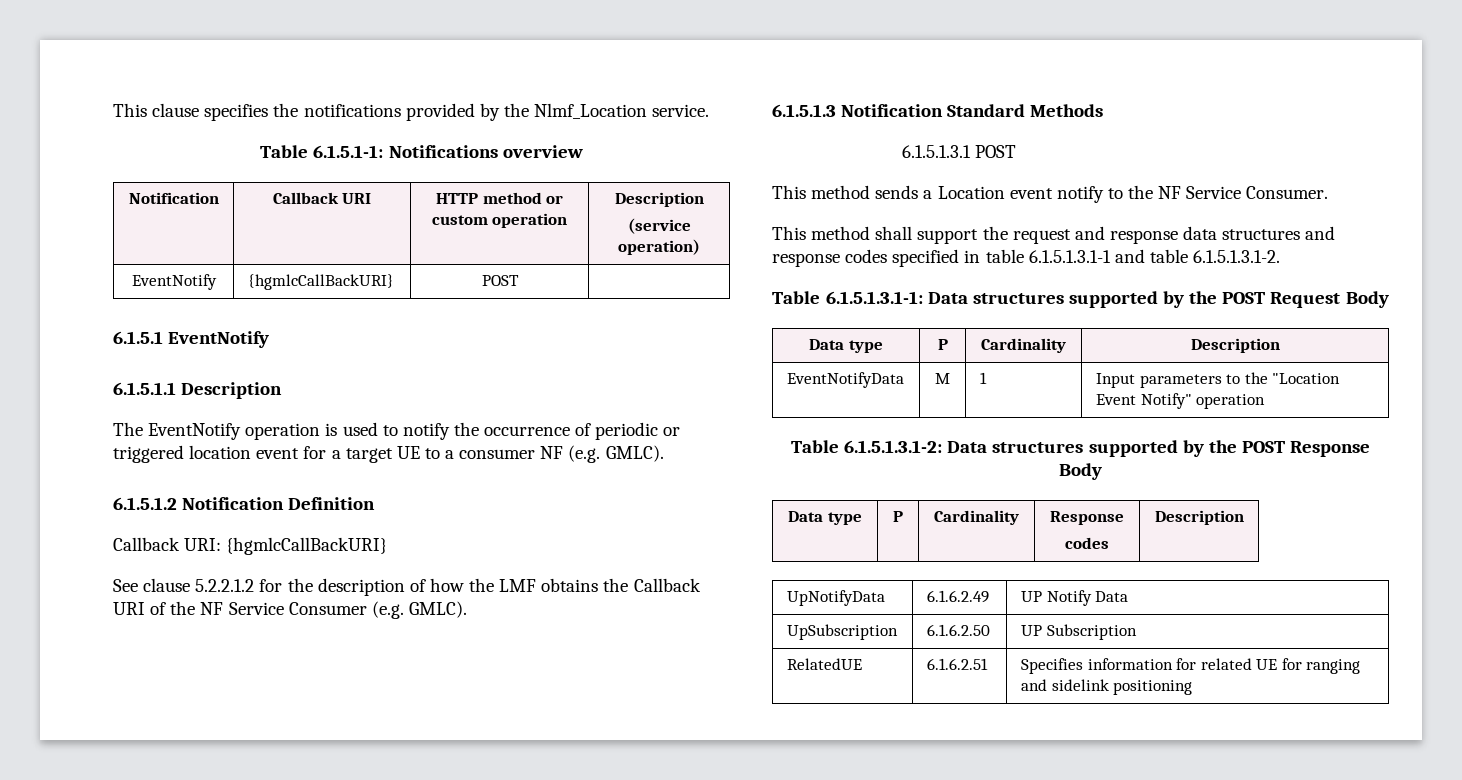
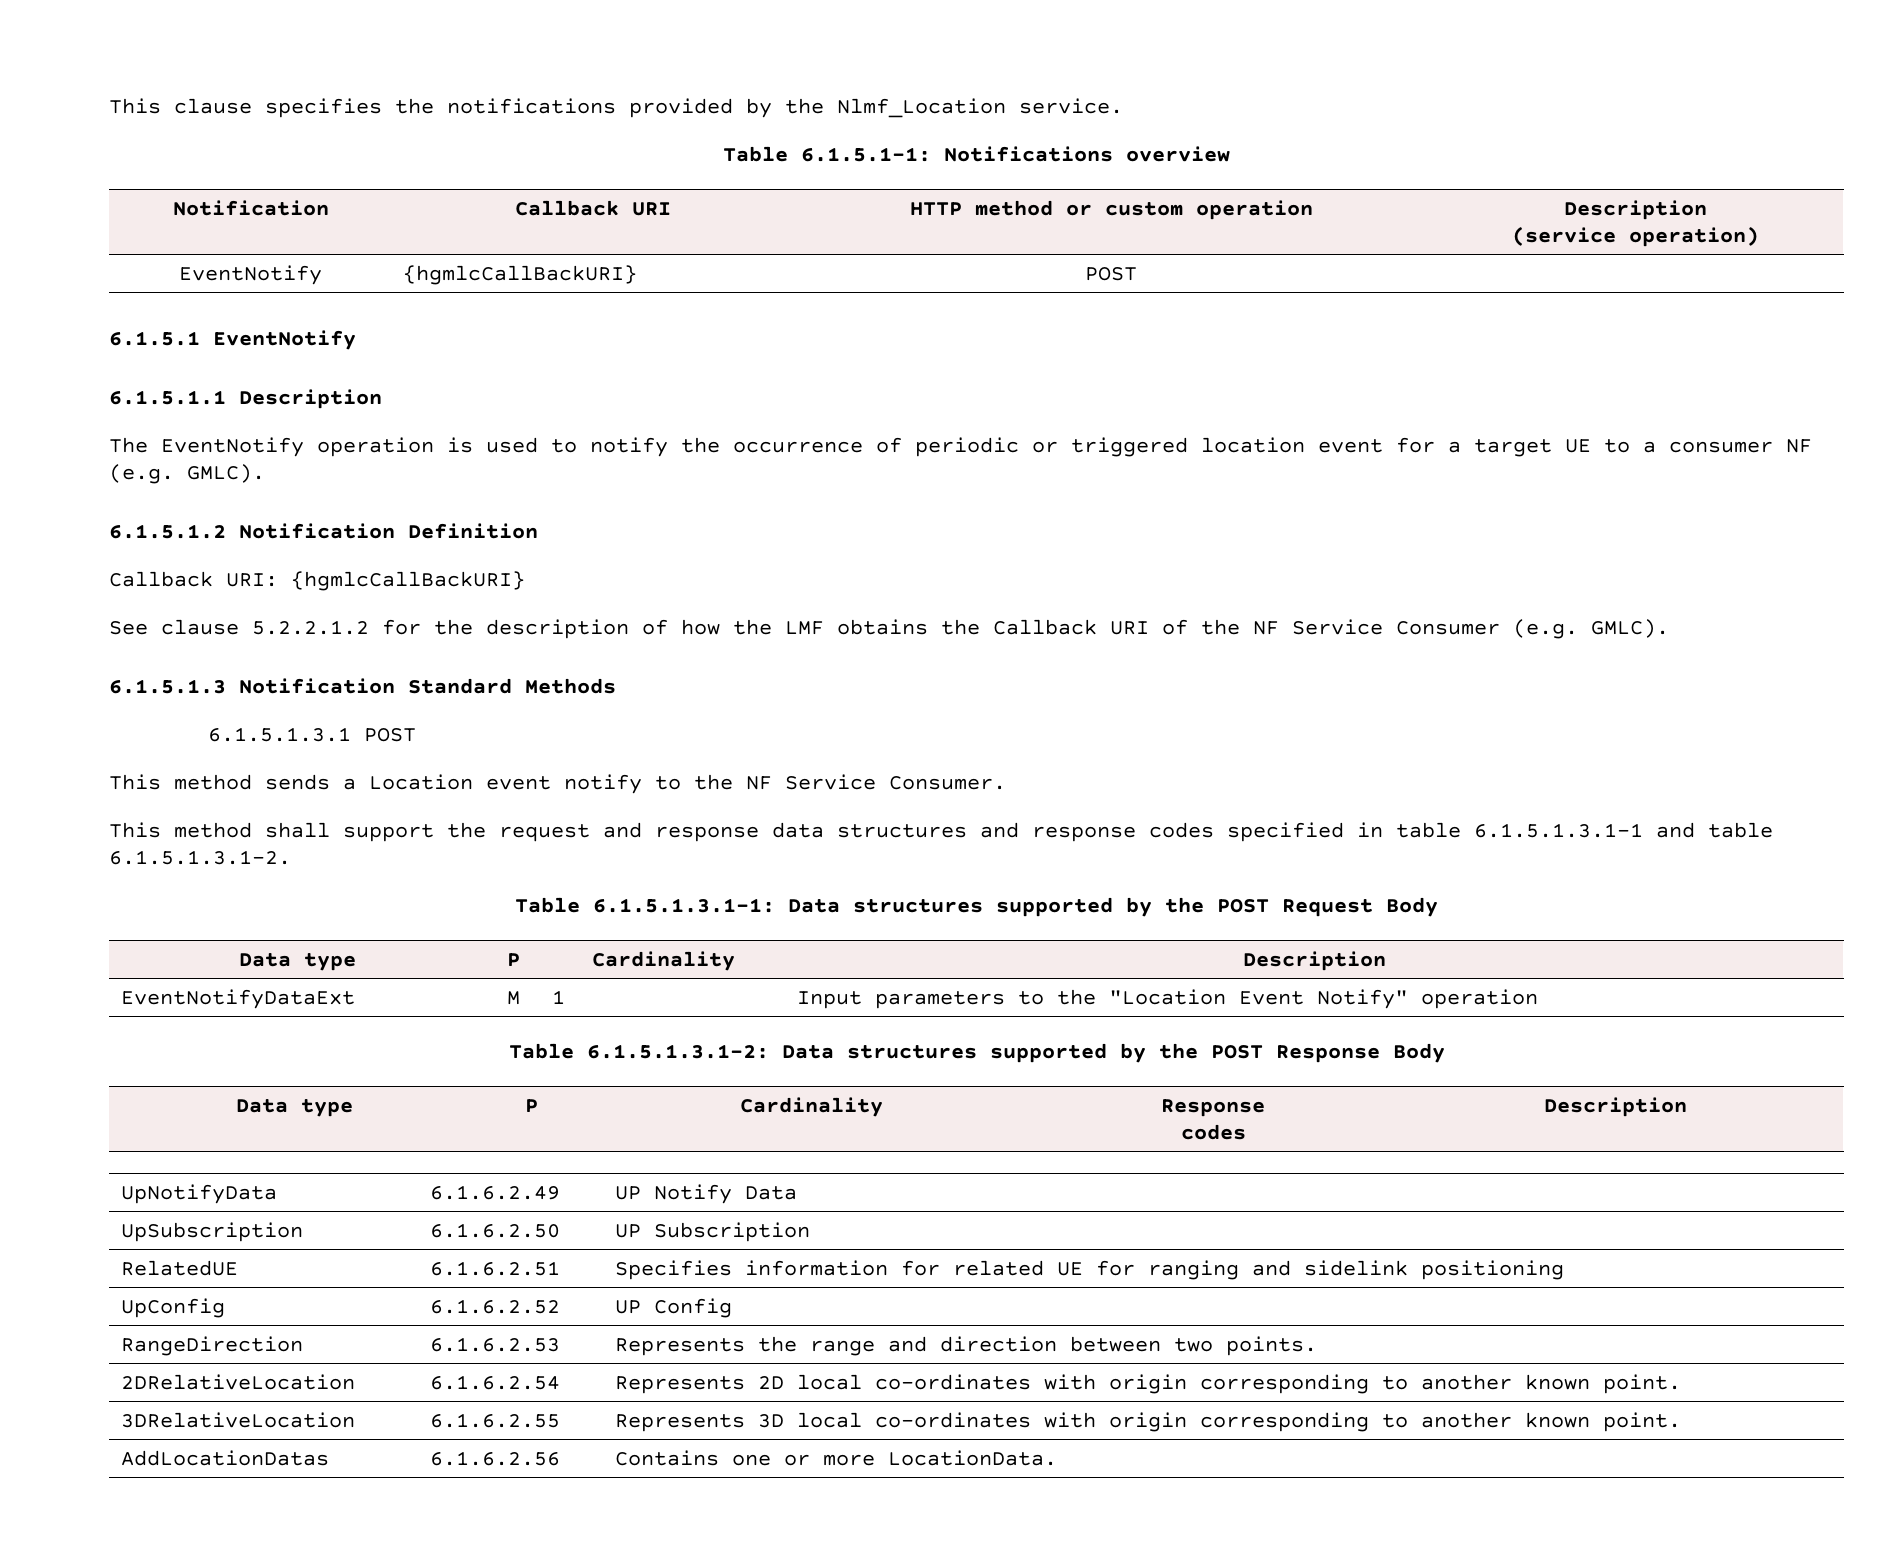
[786,372,904,388] EventNotifyData -> [121,989,356,1009] EventNotifyDataExt
(1193, 687) none -> [121,1298,226,1318] [430,1299,561,1314] [615,1298,733,1318] [121,1336,304,1356] [430,1337,561,1352] [615,1336,1318,1356] [121,1374,356,1390] [430,1375,561,1390] [615,1374,1682,1394] [121,1412,356,1428] [430,1413,561,1428] [615,1412,1682,1432] [121,1450,330,1466] [430,1451,561,1466] [615,1450,1058,1466] // UpConfig | 6.1.6.2.52 | UP Config // RangeDirection | 6.1.6.2.53 | Represents the range and direction between two points. // 2DRelativeLocation | 6.1.6.2.54 | Represents 2D local co-ordinates with origin corresponding to another known point. // 3DRelativeLocation | 6.1.6.2.55 | Represents 3D local co-ordinates with origin corresponding to another known point. // AddLocationDatas | 6.1.6.2.56 | Contains one or more LocationData.

